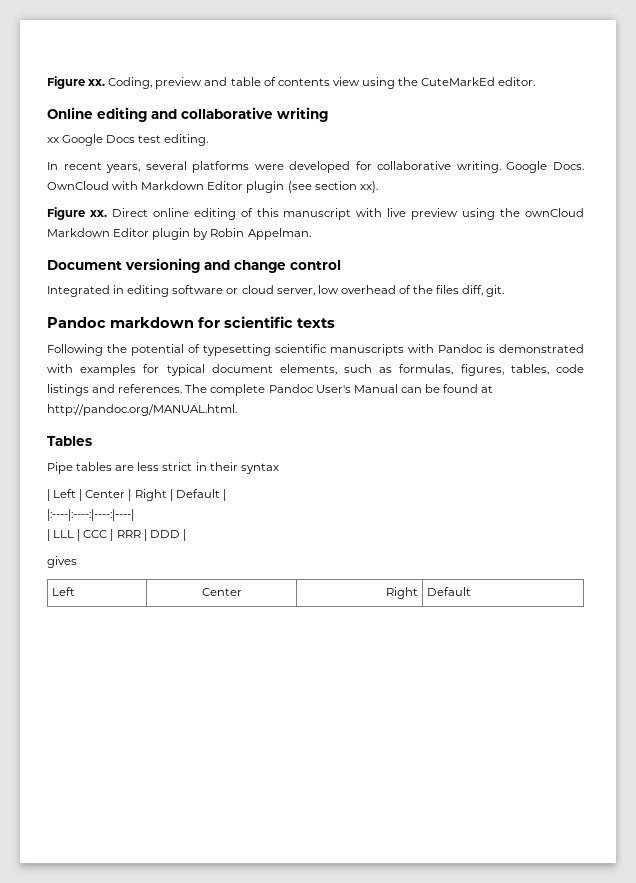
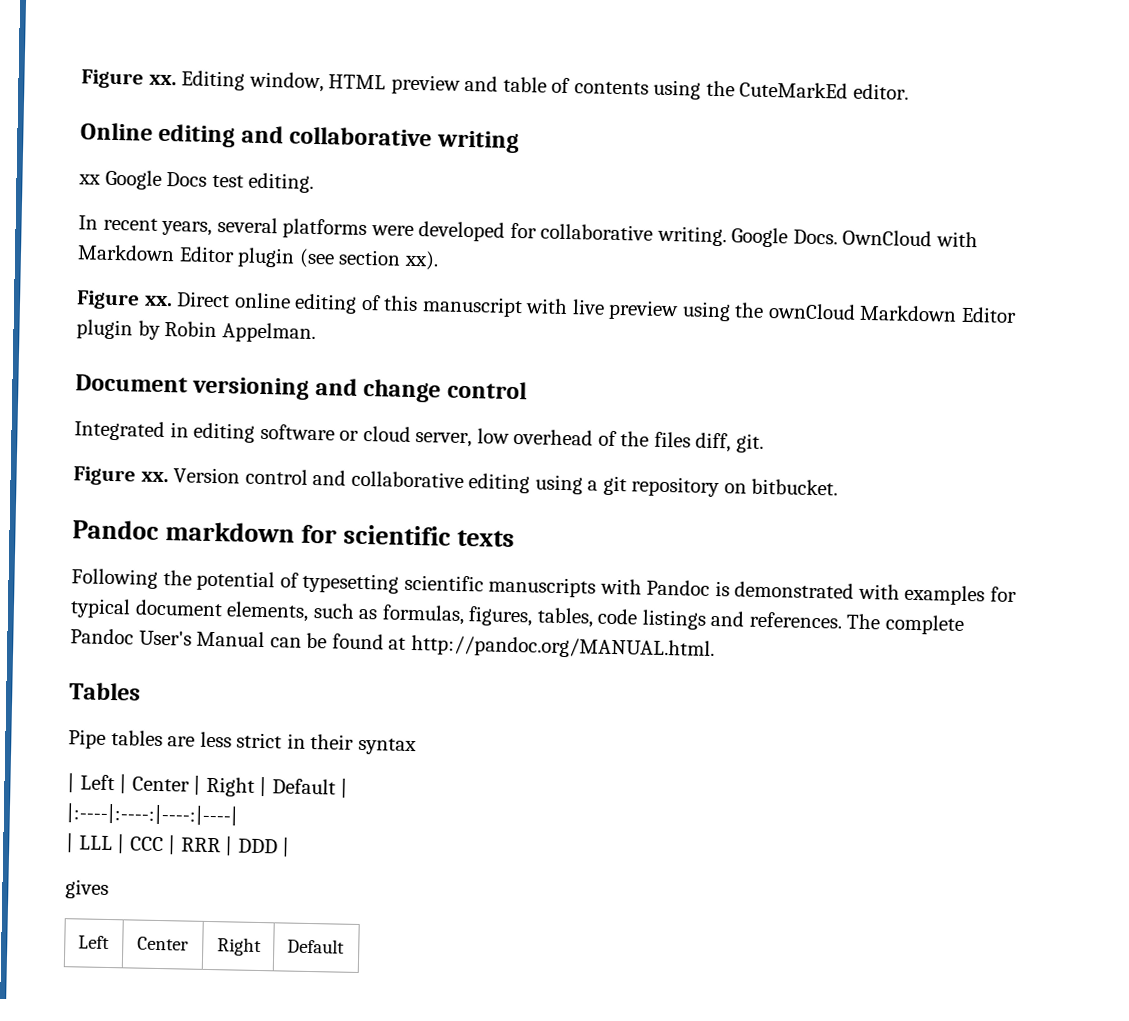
[47,76,153,89] Figure xx. Coding, -> [81,69,387,93] Figure xx. Editing window, HTML
[332,77,360,86] view -> (649, 88) none
(505, 291) none -> [73,466,839,498] // Figure xx. Version control and collaborative editing using a git repository on bitbucket.

